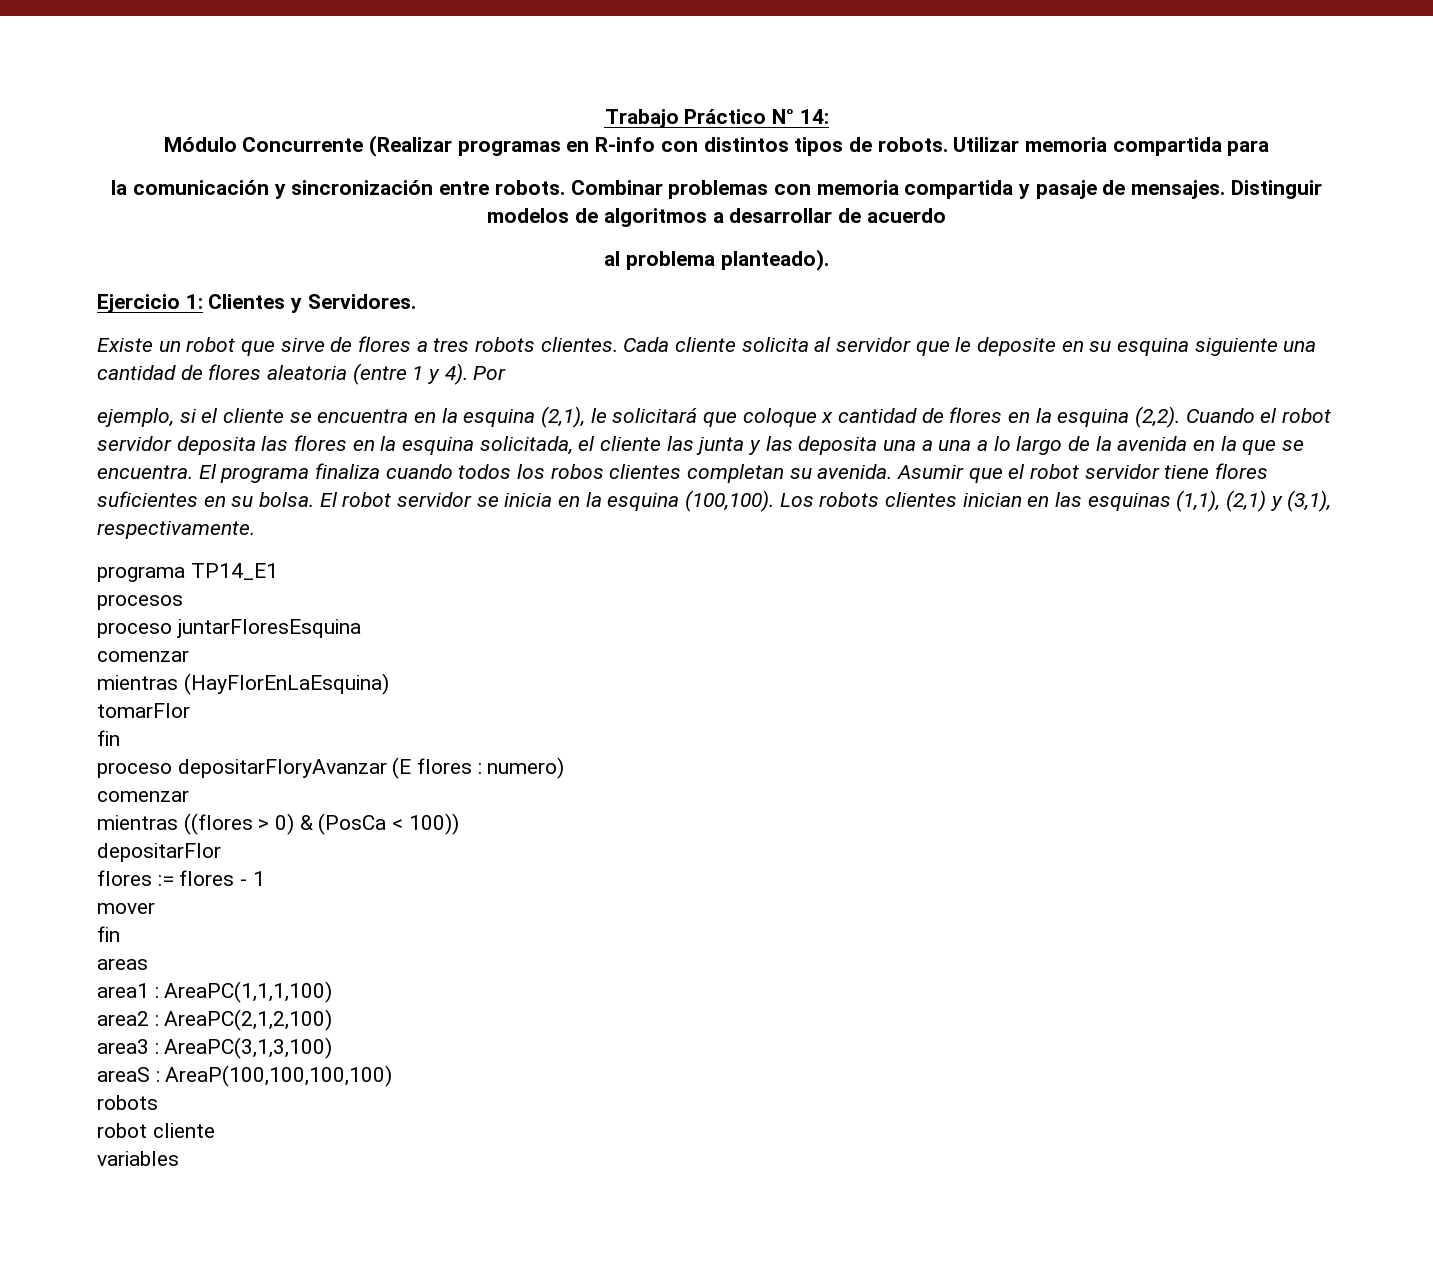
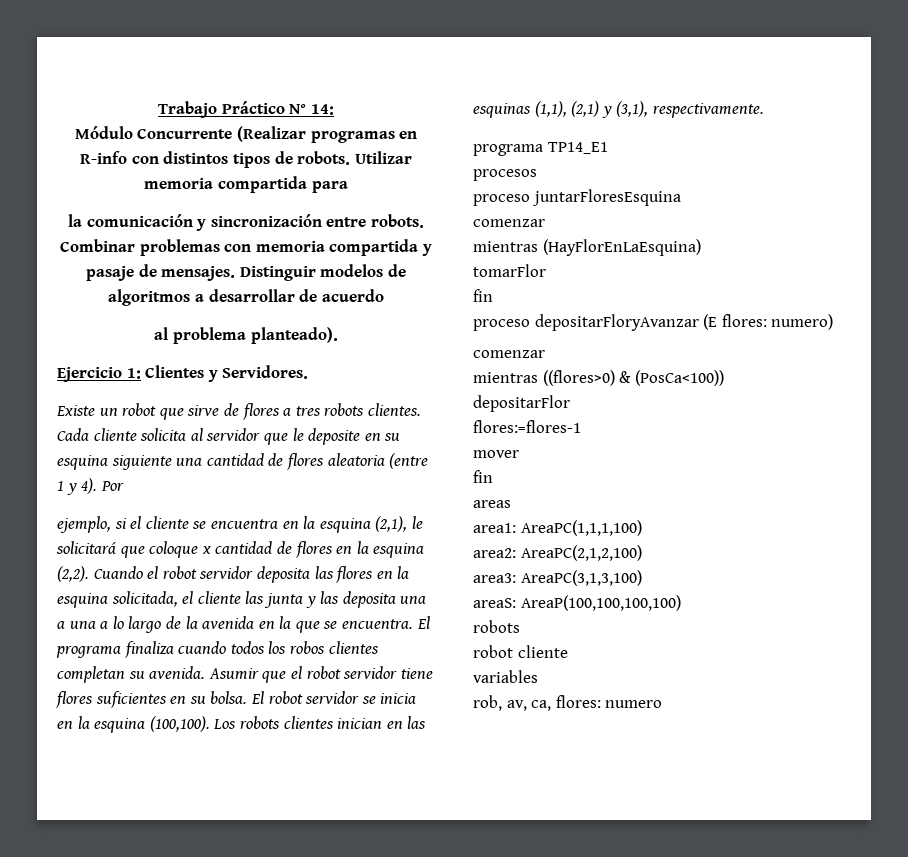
[417,758,482,774] flores : -> [721,314,767,327] flores:
[183,813,459,835] [97,843,221,862] [97,870,265,886] ((flores > 0) & (PosCa < 100)) // depositarFlor // flores := flores - 1 -> [542,370,724,386] [473,395,570,412] [473,420,581,433] ((flores>0) & (PosCa<100)) // depositarFlor // flores:=flores-1
[97,983,159,998] area1 : -> [473,523,516,533] area1:
[97,1011,159,1026] area2 : -> [473,548,516,558] area2:
[97,1039,159,1054] area3 : -> [473,573,516,583] area3:
[97,1067,160,1082] areaS : -> [473,598,516,608] areaS:
(179, 1158) none -> [473,695,663,711] // rob, av, ca, flores: numero

